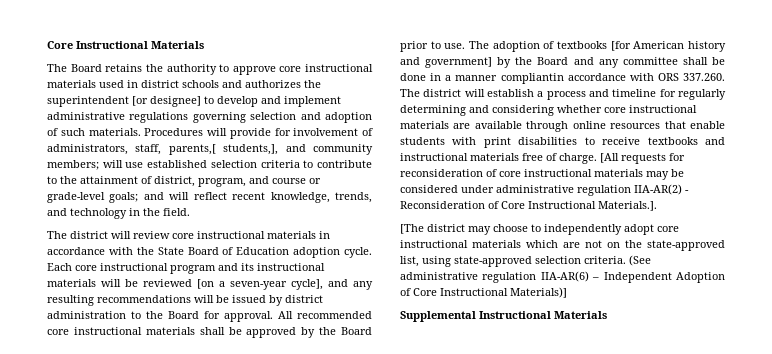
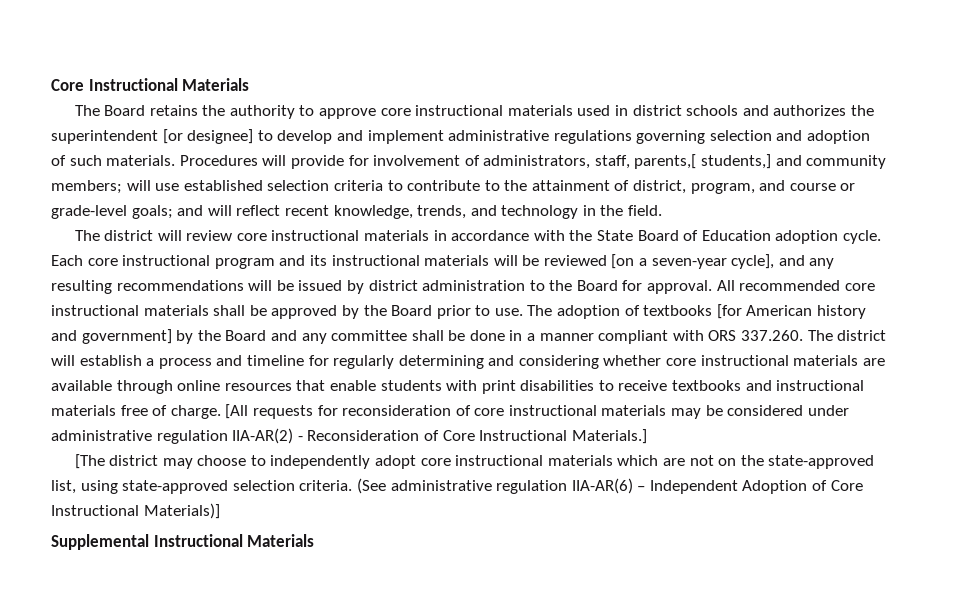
[223,144,279,155] students,], -> [701,154,772,169] students,]
[500,73,626,84] compliantin accordance -> [598,330,669,344] compliant
[598,201,657,211] Materials.]. -> [571,429,647,444] Materials.]

